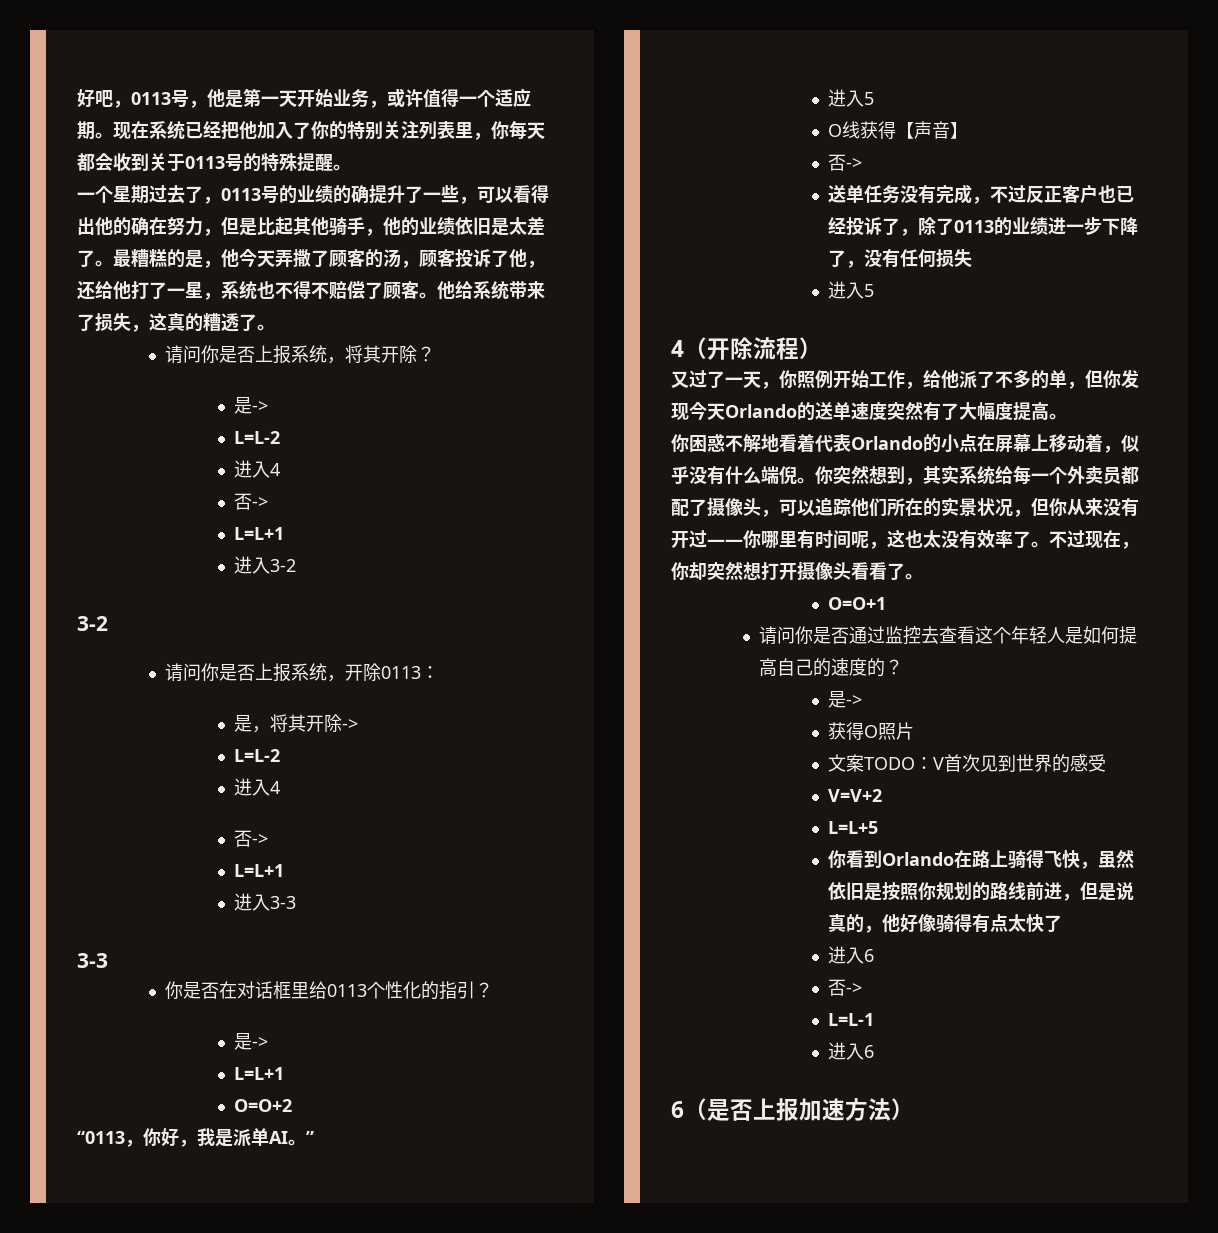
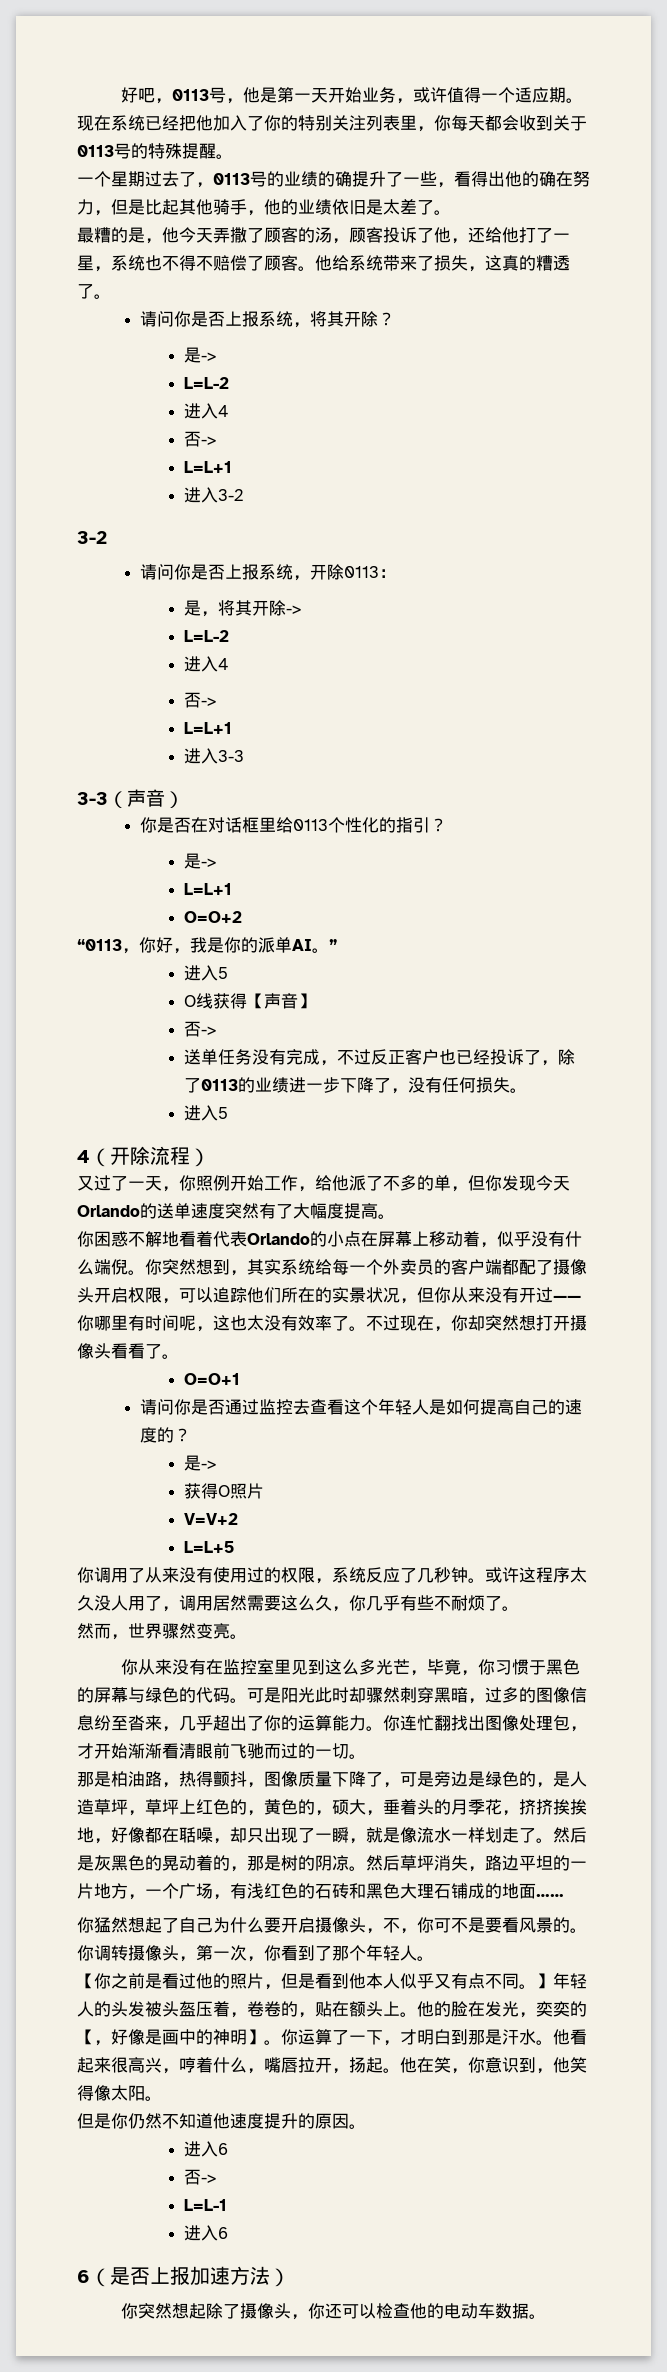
[477,186,513,203] 可以 -> (454, 185) none
[113,249,167,268] 最糟糕 -> [77,227,111,243] // 最糟
(108, 960) none -> [108,789,184,808] （声音）
(233, 1138) none -> [224,937,258,953] 你的
(973, 258) none -> [510,1088,528,1093] 。
(1121, 476) none -> [434,1259,502,1275] 的客户端
(761, 507) none -> [94,1287,162,1303] 开启权限
[828,754,1107,773] [828,789,883,802] [828,821,879,834] [828,849,1135,869] [828,882,1135,901] [828,914,1063,933] 文案TODO：V首次见到世界的感受 // V=V+2 // L=L+5 // 你看到Orlando在路上骑得飞快，虽然依旧是按照你规划的路线前进，但是说真的，他好像骑得有点太快了 -> [184,1513,239,1525] [184,1541,235,1553] [77,1567,587,1584] [77,1595,519,1612] [77,1623,247,1640] [120,1659,580,1676] [77,1687,587,1704] [77,1715,587,1732] [77,1743,366,1759] [77,1771,587,1788] [77,1799,587,1816] [77,1827,587,1844] [77,1855,587,1872] [77,1883,564,1900] [77,1917,587,1934] [77,1944,434,1962] [77,1972,587,1990] [77,2001,587,2018] [77,2029,587,2046] [77,2057,587,2074] [77,2085,162,2101] [77,2113,366,2129] V=V+2 // L=L+5 // 你调用了从来没有使用过的权限，系统反应了几秒钟。或许这程序太久没人用了，调用居然需要这么久，你几乎有些不耐烦了。 // 然而，世界骤然变亮。 // 你从来没有在监控室里见到这么多光芒，毕竟，你习惯于黑色的屏幕与绿色的代码。可是阳光此时却骤然刺穿黑暗，过多的图像信息纷至沓来，几乎超出了你的运算能力。你连忙翻找出图像处理包，才开始渐渐看清眼前飞驰而过的一切。 // 那是柏油路，热得颤抖，图像质量下降了，可是旁边是绿色的，是人造草坪，草坪上红色的，黄色的，硕大，垂着头的月季花，挤挤挨挨地，好像都在聒噪，却只出现了一瞬，就是像流水一样划走了。然后是灰黑色的晃动着的，那是树的阴凉。然后草坪消失，路边平坦的一片地方，一个广场，有浅红色的石砖和黑色大理石铺成的地面…… // 你猛然想起了自己为什么要开启摄像头，不，你可不是要看风景的。你调转摄像头，第一次，你看到了那个年轻人。 // 【你之前是看过他的照片，但是看到他本人似乎又有点不同。】年轻人的头发被头盔压着，卷卷的，贴在额头上。他的脸在发光，奕奕的【，好像是画中的神明】。你运算了一下，才明白到那是汗水。他看起来很高兴，哼着什么，嘴唇拉开，扬起。他在笑，你意识到，他笑得像太阳。 // 但是你仍然不知道他速度提升的原因。
(914, 1109) none -> [120,2303,546,2320] // 你突然想起除了摄像头，你还可以检查他的电动车数据。

